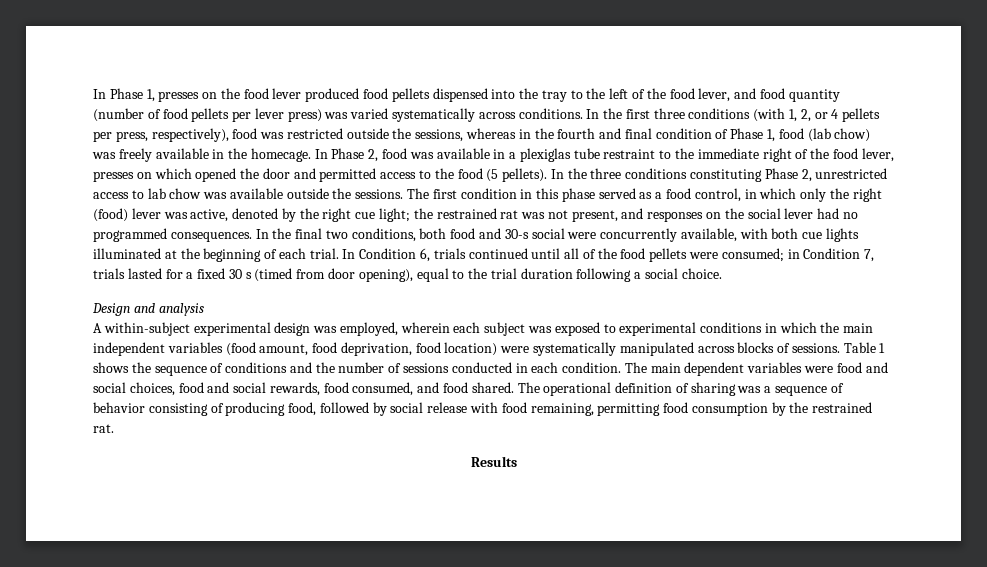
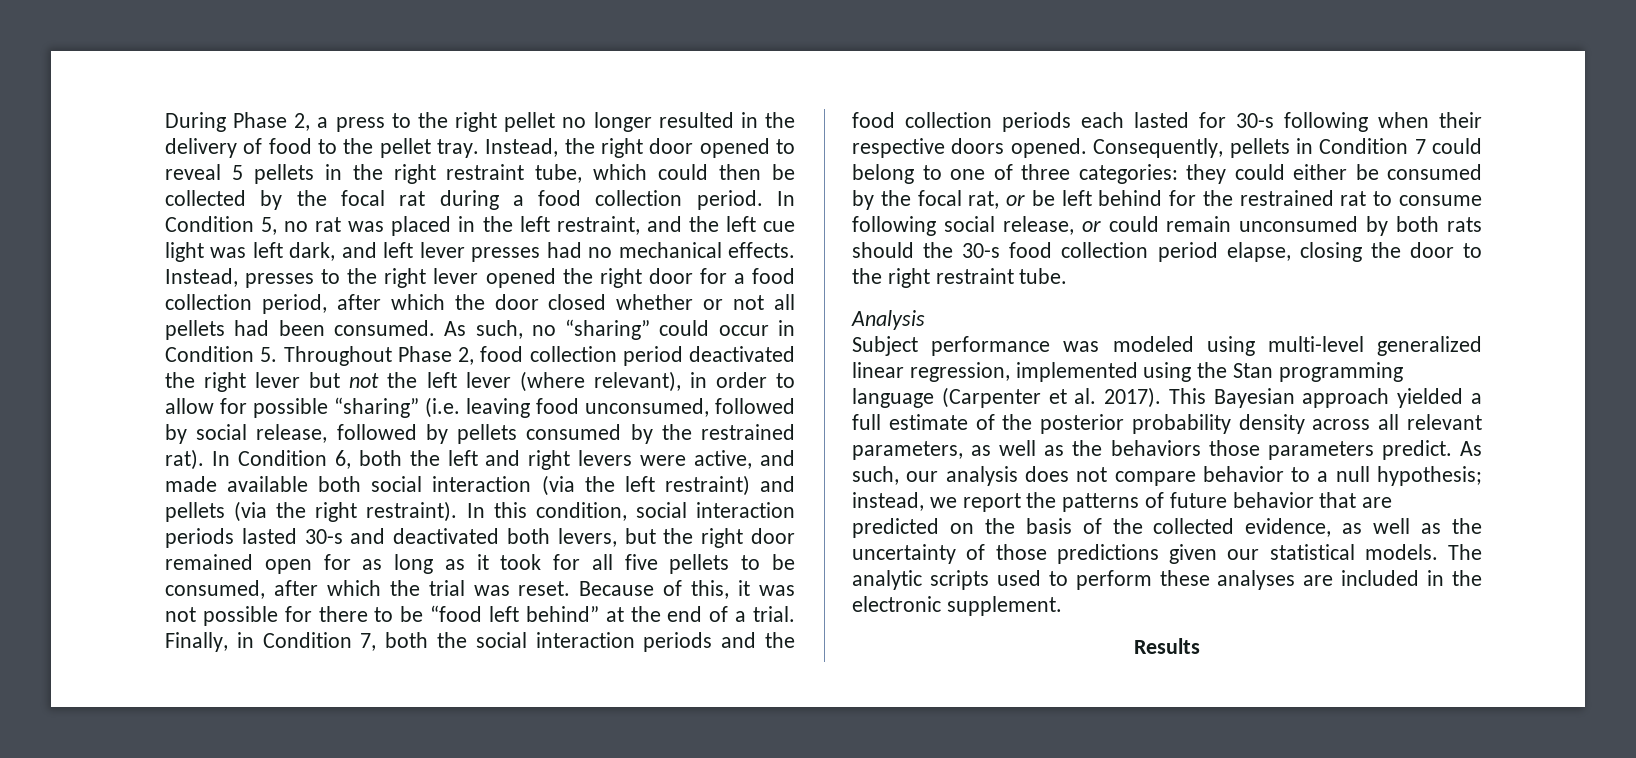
[93,88,840,102] [93,108,881,122] [93,128,871,142] [92,148,894,162] [93,168,888,182] [93,188,882,202] [93,208,858,222] [93,228,860,242] [93,248,875,262] [93,268,722,282] [92,303,204,316] [93,322,874,336] [93,342,886,356] [93,362,888,376] [93,382,844,396] [93,402,873,416] [93,424,114,433] In Phase 1, presses on the food lever produced food pellets dispensed into the tray to the left of the food lever, and food quantity (number of food pellets per lever press) was varied systematically across conditions. In the first three conditions (with 1, 2, or 4 pellets per press, respectively), food was restricted outside the sessions, whereas in the fourth and final condition of Phase 1, food (lab chow) was freely available in the homecage. In Phase 2, food was available in a plexiglas tube restraint to the immediate right of the food lever, presses on which opened the door and permitted access to the food (5 pellets). In the three conditions constituting Phase 2, unrestricted access to lab chow was available outside the sessions. The first condition in this phase served as a food control, in which only the right (food) lever was active, denoted by the right cue light; the restrained rat was not present, and responses on the social lever had no programmed consequences. In the final two conditions, both food and 30-s social were concurrently available, with both cue lights illuminated at the beginning of each trial. In Condition 6, trials continued until all of the food pellets were consumed; in Condition 7, trials lasted for a fixed 30 s (timed from door opening), equal to the trial duration following a social choice. // Design and analysis // A within-subject experimental design was employed, wherein each subject was exposed to experimental conditions in which the main independent variables (food amount, food deprivation, food location) were systematically manipulated across blocks of sessions. Table 1 shows the sequence of conditions and the number of sessions conducted in each condition. The main dependent variables were food and social choices, food and social rewards, food consumed, and food shared. The operational definition of sharing was a sequence of behavior consisting of producing food, followed by social release with food remaining, permitting food consumption by the restrained rat. -> [165,112,795,132] [165,138,795,158] [165,164,795,184] [165,190,795,210] [165,216,796,236] [165,242,795,262] [165,268,796,288] [165,294,795,314] [165,319,795,340] [165,346,795,366] [165,371,796,392] [165,397,795,418] [165,424,795,444] [165,449,795,470] [165,475,795,496] [165,501,795,522] [165,528,795,548] [165,554,795,574] [165,580,795,599] [165,605,795,626] [165,632,795,652] [852,112,1482,132] [852,138,1482,158] [852,164,1482,184] [852,190,1482,210] [852,216,1482,236] [852,242,1482,262] [852,268,1068,288] [851,310,925,330] [852,336,1482,356] [852,362,1403,382] [852,387,1482,408] [852,414,1482,434] [852,440,1482,460] [852,466,1482,486] [852,492,1393,512] [852,518,1482,538] [852,544,1482,564] [852,570,1482,590] [852,596,1062,616] During Phase 2, a press to the right pellet no longer resulted in the delivery of food to the pellet tray. Instead, the right door opened to reveal 5 pellets in the right restraint tube, which could then be collected by the focal rat during a food collection period. In Condition 5, no rat was placed in the left restraint, and the left cue light was left dark, and left lever presses had no mechanical effects. Instead, presses to the right lever opened the right door for a food collection period, after which the door closed whether or not all pellets had been consumed. As such, no “sharing” could occur in Condition 5. Throughout Phase 2, food collection period deactivated the right lever but not the left lever (where relevant), in order to allow for possible “sharing” (i.e. leaving food unconsumed, followed by social release, followed by pellets consumed by the restrained rat). In Condition 6, both the left and right levers were active, and made available both social interaction (via the left restraint) and pellets (via the right restraint). In this condition, social interaction periods lasted 30-s and deactivated both levers, but the right door remained open for as long as it took for all five pellets to be consumed, after which the trial was reset. Because of this, it was not possible for there to be “food left behind” at the end of a trial. Finally, in Condition 7, both the social interaction periods and the food collection periods each lasted for 30-s following when their respective doors opened. Consequently, pellets in Condition 7 could belong to one of three categories: they could either be consumed by the focal rat, or be left behind for the restrained rat to consume following social release, or could remain unconsumed by both rats should the 30-s food collection period elapse, closing the door to the right restraint tube. // Analysis // Subject performance was modeled using multi-level generalized linear regression, implemented using the Stan programming language (Carpenter et al. 2017). This Bayesian approach yielded a full estimate of the posterior probability density across all relevant parameters, as well as the behaviors those parameters predict. As such, our analysis does not compare behavior to a null hypothesis; instead, we report the patterns of future behavior that are predicted on the basis of the collected evidence, as well as the uncertainty of those predictions given our statistical models. The analytic scripts used to perform these analyses are included in the electronic supplement.

